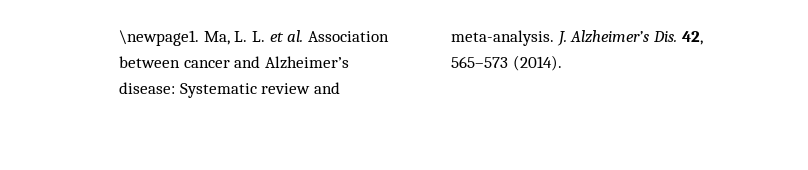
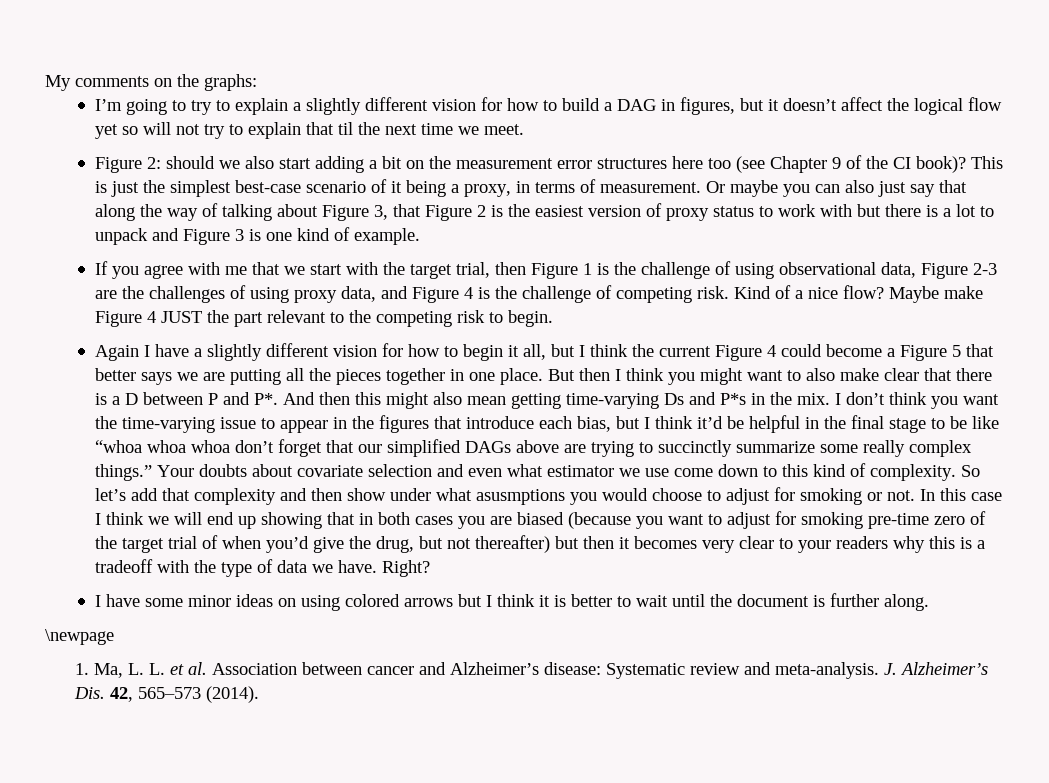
[119,30,200,46] \newpage1. -> [45,74,257,91] [95,97,1003,115] [95,122,525,139] [95,155,1004,173] [95,179,968,197] [95,203,995,221] [95,227,421,245] [95,261,998,279] [95,285,984,303] [95,310,554,327] [95,343,995,361] [95,368,993,385] [95,392,1000,409] [95,415,1000,433] [95,439,973,457] [95,463,981,481] [95,487,1003,505] [95,511,987,529] [95,535,986,553] [95,559,431,577] [95,593,930,611] [45,629,114,645] [74,663,89,675] My comments on the graphs: // I’m going to try to explain a slightly different vision for how to build a DAG in figures, but it doesn’t affect the logical flow yet so will not try to explain that til the next time we meet. // Figure 2: should we also start adding a bit on the measurement error structures here too (see Chapter 9 of the CI book)? This is just the simplest best-case scenario of it being a proxy, in terms of measurement. Or maybe you can also just say that along the way of talking about Figure 3, that Figure 2 is the easiest version of proxy status to work with but there is a lot to unpack and Figure 3 is one kind of example. // If you agree with me that we start with the target trial, then Figure 1 is the challenge of using observational data, Figure 2-3 are the challenges of using proxy data, and Figure 4 is the challenge of competing risk. Kind of a nice flow? Maybe make Figure 4 JUST the part relevant to the competing risk to begin. // Again I have a slightly different vision for how to begin it all, but I think the current Figure 4 could become a Figure 5 that better says we are putting all the pieces together in one place. But then I think you might want to also make clear that there is a D between P and P*. And then this might also mean getting time-varying Ds and P*s in the mix. I don’t think you want the time-varying issue to appear in the figures that introduce each bias, but I think it’d be helpful in the final stage to be like “whoa whoa whoa don’t forget that our simplified DAGs above are trying to succinctly summarize some really complex things.” Your doubts about covariate selection and even what estimator we use come down to this kind of complexity. So let’s add that complexity and then show under what asusmptions you would choose to adjust for smoking or not. In this case I think we will end up showing that in both cases you are biased (because you want to adjust for smoking pre-time zero of the target trial of when you’d give the drug, but not thereafter) but then it becomes very clear to your readers why this is a tradeoff with the type of data we have. Right? // I have some minor ideas on using colored arrows but I think it is better to wait until the document is further along. // \newpage // 1.

